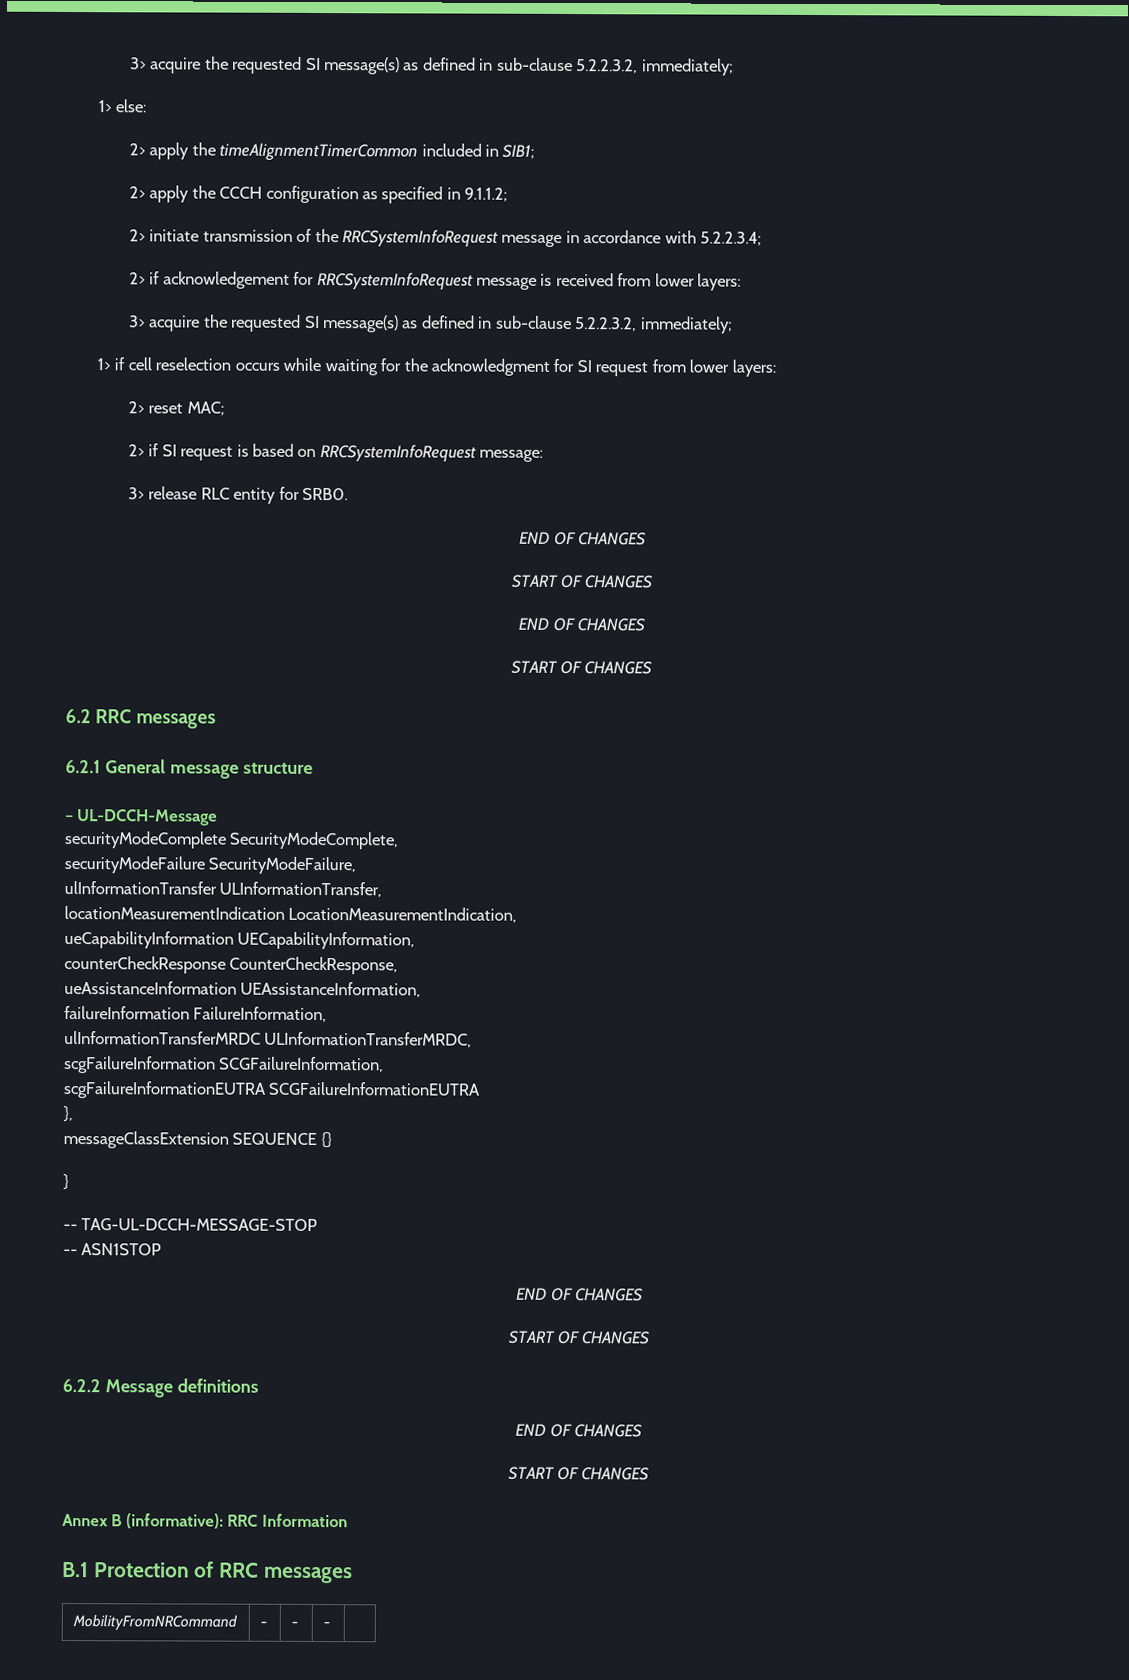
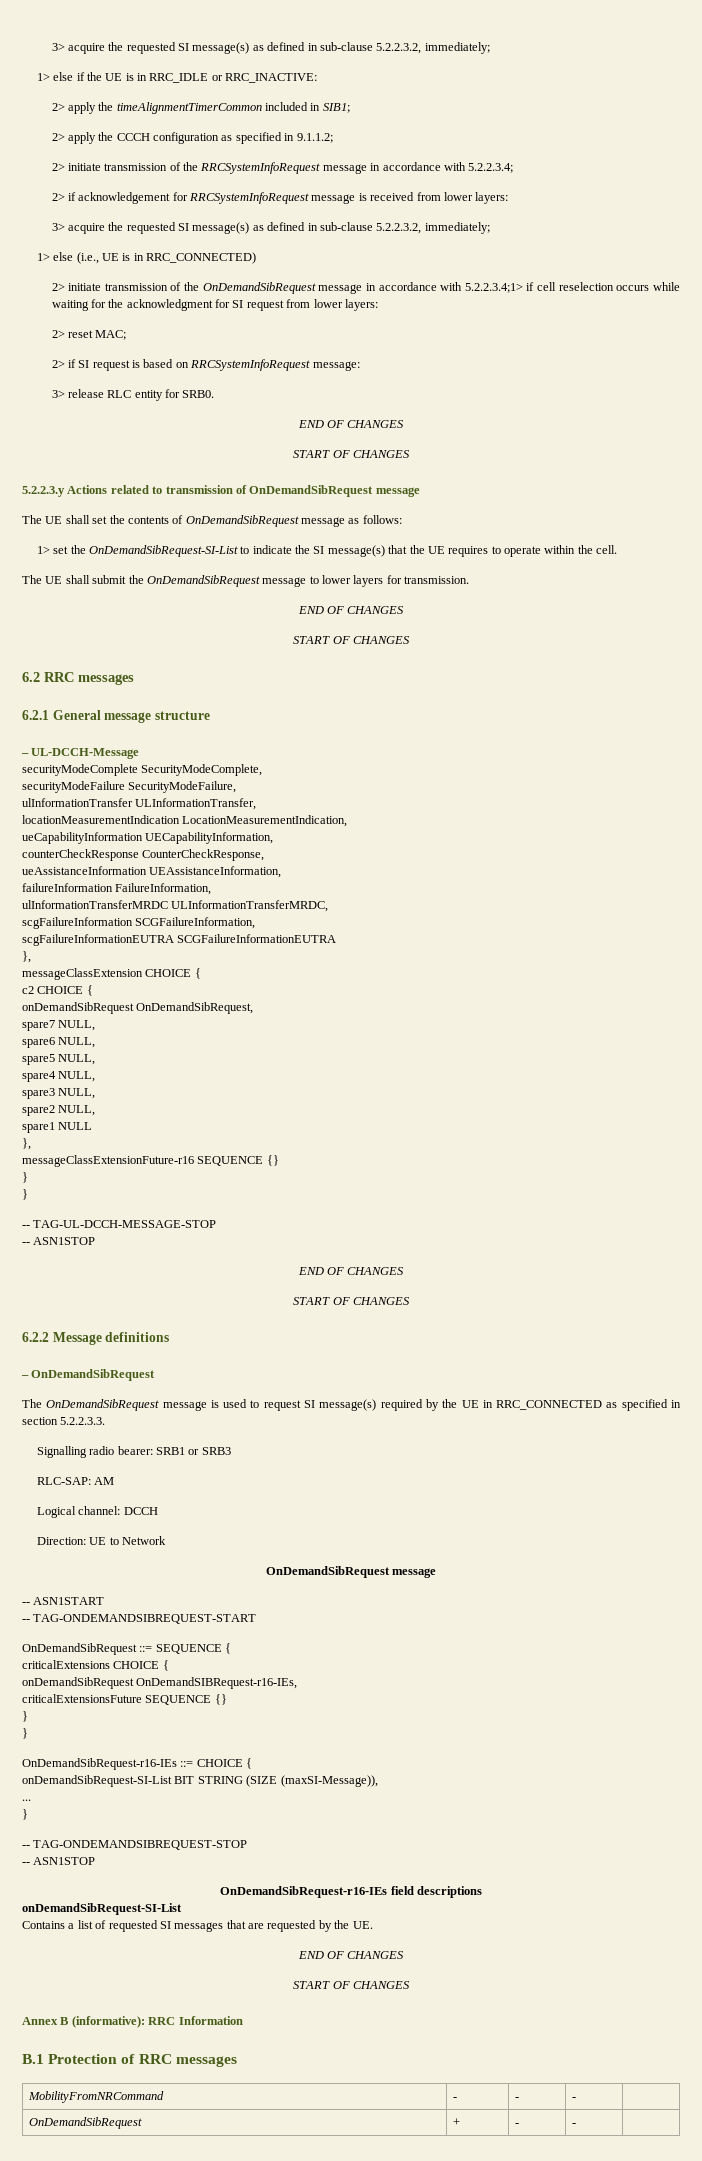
[115,99,147,113] else: -> [53,72,318,83] else if the UE is in RRC_IDLE or RRC_INACTIVE:
(111, 364) none -> [53,252,257,264] [51,282,523,294] else (i.e., UE is in RRC_CONNECTED) // 2> initiate transmission of the OnDemandSibRequest message in accordance with 5.2.2.3.4;1>
(654, 582) none -> [22,485,420,497] [22,515,402,527] [36,545,618,557] [22,575,470,587] // 5.2.2.3.y Actions related to transmission of OnDemandSibRequest message // The UE shall set the contents of OnDemandSibRequest message as follows: // 1> set the OnDemandSibRequest-SI-List to indicate the SI message(s) that the UE requires to operate within the cell. // The UE shall submit the OnDemandSibRequest message to lower layers for transmission.
[232,1132,332,1149] [63,1173,69,1191] SEQUENCE {} // } -> [145,968,201,979] [22,985,93,996] [22,1002,254,1014] [22,1020,96,1031] [22,1037,96,1048] [22,1054,96,1065] [22,1071,96,1082] [22,1088,96,1099] [22,1105,96,1116] [22,1122,93,1133] [22,1138,31,1150] [22,1155,279,1167] [22,1172,28,1183] [22,1189,28,1200] CHOICE { // c2 CHOICE { // onDemandSibRequest OnDemandSibRequest, // spare7 NULL, // spare6 NULL, // spare5 NULL, // spare4 NULL, // spare3 NULL, // spare2 NULL, // spare1 NULL // }, // messageClassExtensionFuture-r16 SEQUENCE {} // } // }
(259, 1385) none -> [21,1369,156,1381] [22,1399,681,1411] [22,1417,106,1425] [36,1446,231,1458] [36,1477,115,1485] [36,1506,158,1518] [36,1536,166,1545] [265,1566,437,1578] [22,1597,105,1605] [22,1614,257,1624] [22,1643,232,1655] [22,1660,169,1671] [22,1677,298,1689] [22,1694,227,1705] [22,1711,28,1722] [22,1728,28,1739] [22,1758,253,1770] [22,1775,378,1787] [22,1799,31,1801] [22,1809,28,1820] [22,1840,248,1850] [22,1857,96,1865] [220,1886,482,1898] [22,1903,182,1915] [22,1920,373,1932] // – OnDemandSibRequest // The OnDemandSibRequest message is used to request SI message(s) required by the UE in RRC_CONNECTED as specified in section 5.2.2.3.3. // Signalling radio bearer: SRB1 or SRB3 // RLC-SAP: AM // Logical channel: DCCH // Direction: UE to Network // OnDemandSibRequest message // -- ASN1START // -- TAG-ONDEMANDSIBREQUEST-START // OnDemandSibRequest ::= SEQUENCE { // criticalExtensions CHOICE { // onDemandSibRequest OnDemandSIBRequest-r16-IEs, // criticalExtensionsFuture SEQUENCE {} // } // } // OnDemandSibRequest-r16-IEs ::= CHOICE { // onDemandSibRequest-SI-List BIT STRING (SIZE (maxSI-Message)), // ... // } // -- TAG-ONDEMANDSIBREQUEST-STOP // -- ASN1STOP // OnDemandSibRequest-r16-IEs field descriptions // onDemandSibRequest-SI-List // Contains a list of requested SI messages that are requested by the UE.
(330, 1625) none -> [28,2117,142,2129] [452,2118,460,2126] [514,2123,519,2126] [571,2123,576,2126] // OnDemandSibRequest | + | - | - |

